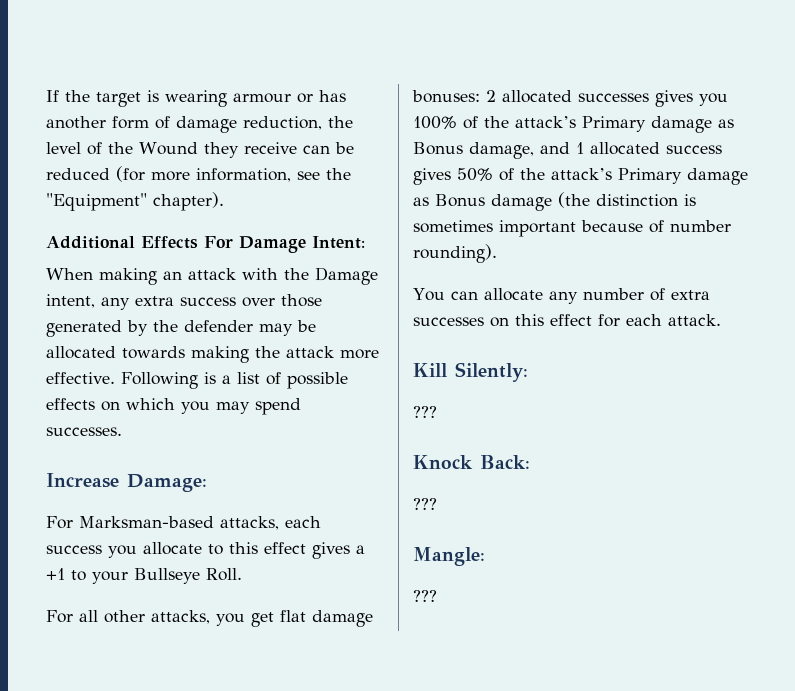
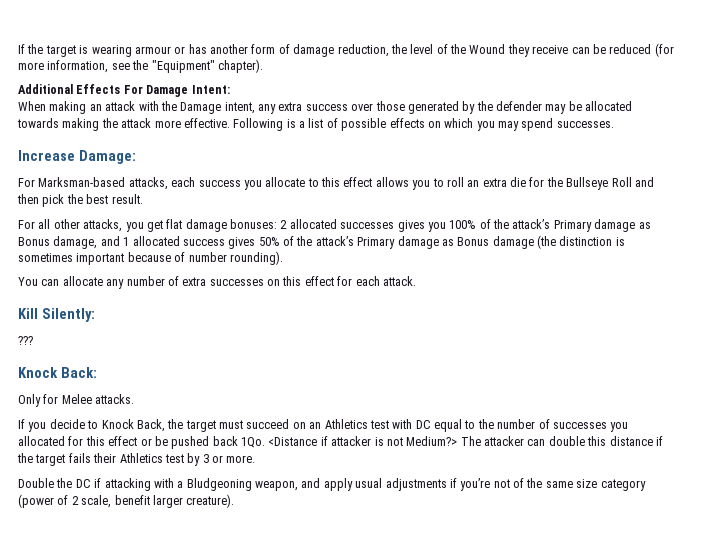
[312,542,365,559] [46,568,242,584] gives a +1 to your Bullseye Roll. -> [375,177,654,190] [17,194,143,207] allows you to roll an extra die for the Bullseye Roll and then pick the best result.
[413,498,437,510] [413,547,485,566] [413,590,437,602] ??? // Mangle: // ??? -> [18,394,135,407] [18,419,629,432] [18,436,663,449] [17,453,256,466] [18,478,646,491] [18,494,235,508] Only for Melee attacks. // If you decide to Knock Back, the target must succeed on an Athletics test with DC equal to the number of successes you allocated for this effect or be pushed back 1Qo. <Distance if attacker is not Medium?> The attacker can double this distance if the target fails their Athletics test by 3 or more. // Double the DC if attacking with a Bludgeoning weapon, and apply usual adjustments if you’re not of the same size category (power of 2 scale, benefit larger creature).

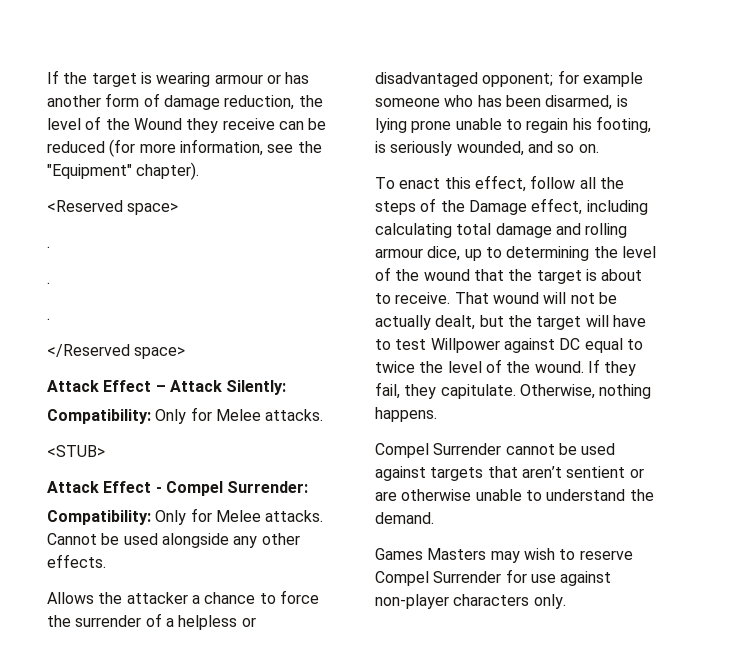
[18,84,230,97] [18,101,633,114] [17,118,614,131] [18,150,136,164] [18,177,654,190] [17,194,143,207] [18,219,651,232] [18,235,625,249] [18,251,283,265] [18,276,416,289] [18,308,95,322] [18,336,33,345] [18,367,97,378] [18,394,135,407] [18,419,629,432] [18,436,663,449] [17,453,256,466] [18,478,646,491] [18,494,235,508] Additional Effects For Damage Intent: // When making an attack with the Damage intent, any extra success over those generated by the defender may be allocated towards making the attack more effective. Following is a list of possible effects on which you may spend successes. // Increase Damage: // For Marksman-based attacks, each success you allocate to this effect allows you to roll an extra die for the Bullseye Roll and then pick the best result. // For all other attacks, you get flat damage bonuses: 2 allocated successes gives you 100% of the attack’s Primary damage as Bonus damage, and 1 allocated success gives 50% of the attack’s Primary damage as Bonus damage (the distinction is sometimes important because of number rounding). // You can allocate any number of extra successes on this effect for each attack. // Kill Silently: // ??? // Knock Back: // Only for Melee attacks. // If you decide to Knock Back, the target must succeed on an Athletics test with DC equal to the number of successes you allocated for this effect or be pushed back 1Qo. <Distance if attacker is not Medium?> The attacker can double this distance if the target fails their Athletics test by 3 or more. // Double the DC if attacking with a Bludgeoning weapon, and apply usual adjustments if you’re not of the same size category (power of 2 scale, benefit larger creature). -> [47,200,179,215] [47,246,50,248] [47,282,50,284] [47,318,50,320] [47,344,186,359] [47,380,287,395] [47,407,324,424] [47,445,105,457] [47,481,309,496] [47,508,324,525] [47,533,300,548] [47,554,106,568] [47,590,319,604] [47,613,256,630] [375,70,643,87] [375,95,628,110] [375,116,651,133] [375,141,599,156] [375,175,624,192] [375,198,648,215] [375,223,628,238] [375,246,656,261] [375,267,643,284] [375,292,617,304] [375,315,646,330] [375,338,643,353] [375,359,637,376] [375,382,652,399] [375,407,437,422] [375,443,616,458] [375,466,644,481] [375,489,654,501] [375,512,434,524] [375,548,633,563] [375,569,612,586] [375,594,566,609] <Reserved space> // . // . // . // </Reserved space> // Attack Effect – Attack Silently: // Compatibility: Only for Melee attacks. // <STUB> // Attack Effect - Compel Surrender: // Compatibility: Only for Melee attacks. Cannot be used alongside any other effects. // Allows the attacker a chance to force the surrender of a helpless or disadvantaged opponent; for example someone who has been disarmed, is lying prone unable to regain his footing, is seriously wounded, and so on. // To enact this effect, follow all the steps of the Damage effect, including calculating total damage and rolling armour dice, up to determining the level of the wound that the target is about to receive. That wound will not be actually dealt, but the target will have to test Willpower against DC equal to twice the level of the wound. If they fail, they capitulate. Otherwise, nothing happens. // Compel Surrender cannot be used against targets that aren’t sentient or are otherwise unable to understand the demand. // Games Masters may wish to reserve Compel Surrender for use against non-player characters only.

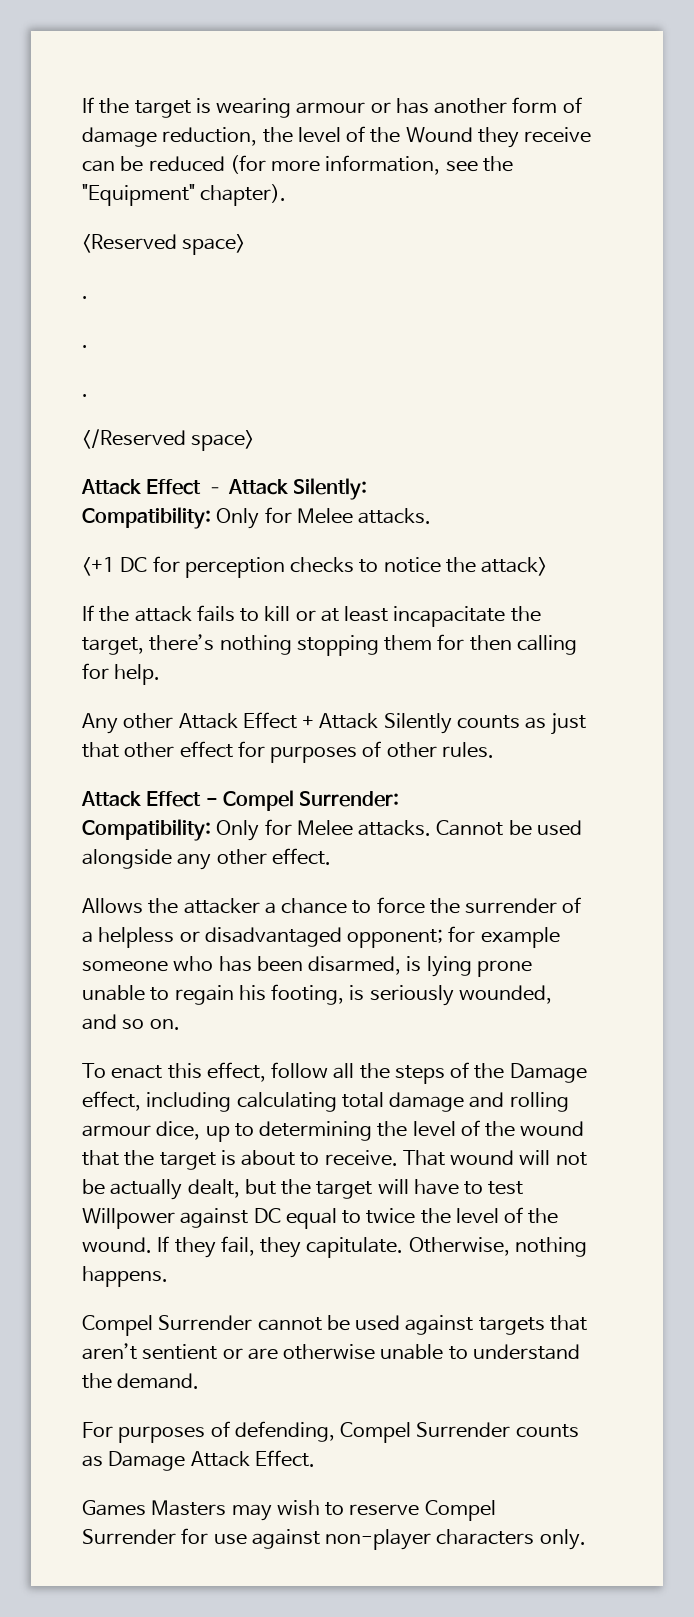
[47,445,105,457] <STUB> -> [82,556,548,578] [82,605,541,627] [82,634,577,656] [82,663,161,685] [82,712,587,735] [82,741,494,763] <+1 DC for perception checks to notice the attack> // If the attack fails to kill or at least incapacitate the target, there’s nothing stopping them for then calling for help. // Any other Attack Effect + Attack Silently counts as just that other effect for purposes of other rules.
[47,554,106,568] effects. -> [271,848,331,865] effect.
(434, 518) none -> [82,1421,579,1443] [82,1450,315,1471] // For purposes of defending, Compel Surrender counts as Damage Attack Effect.

